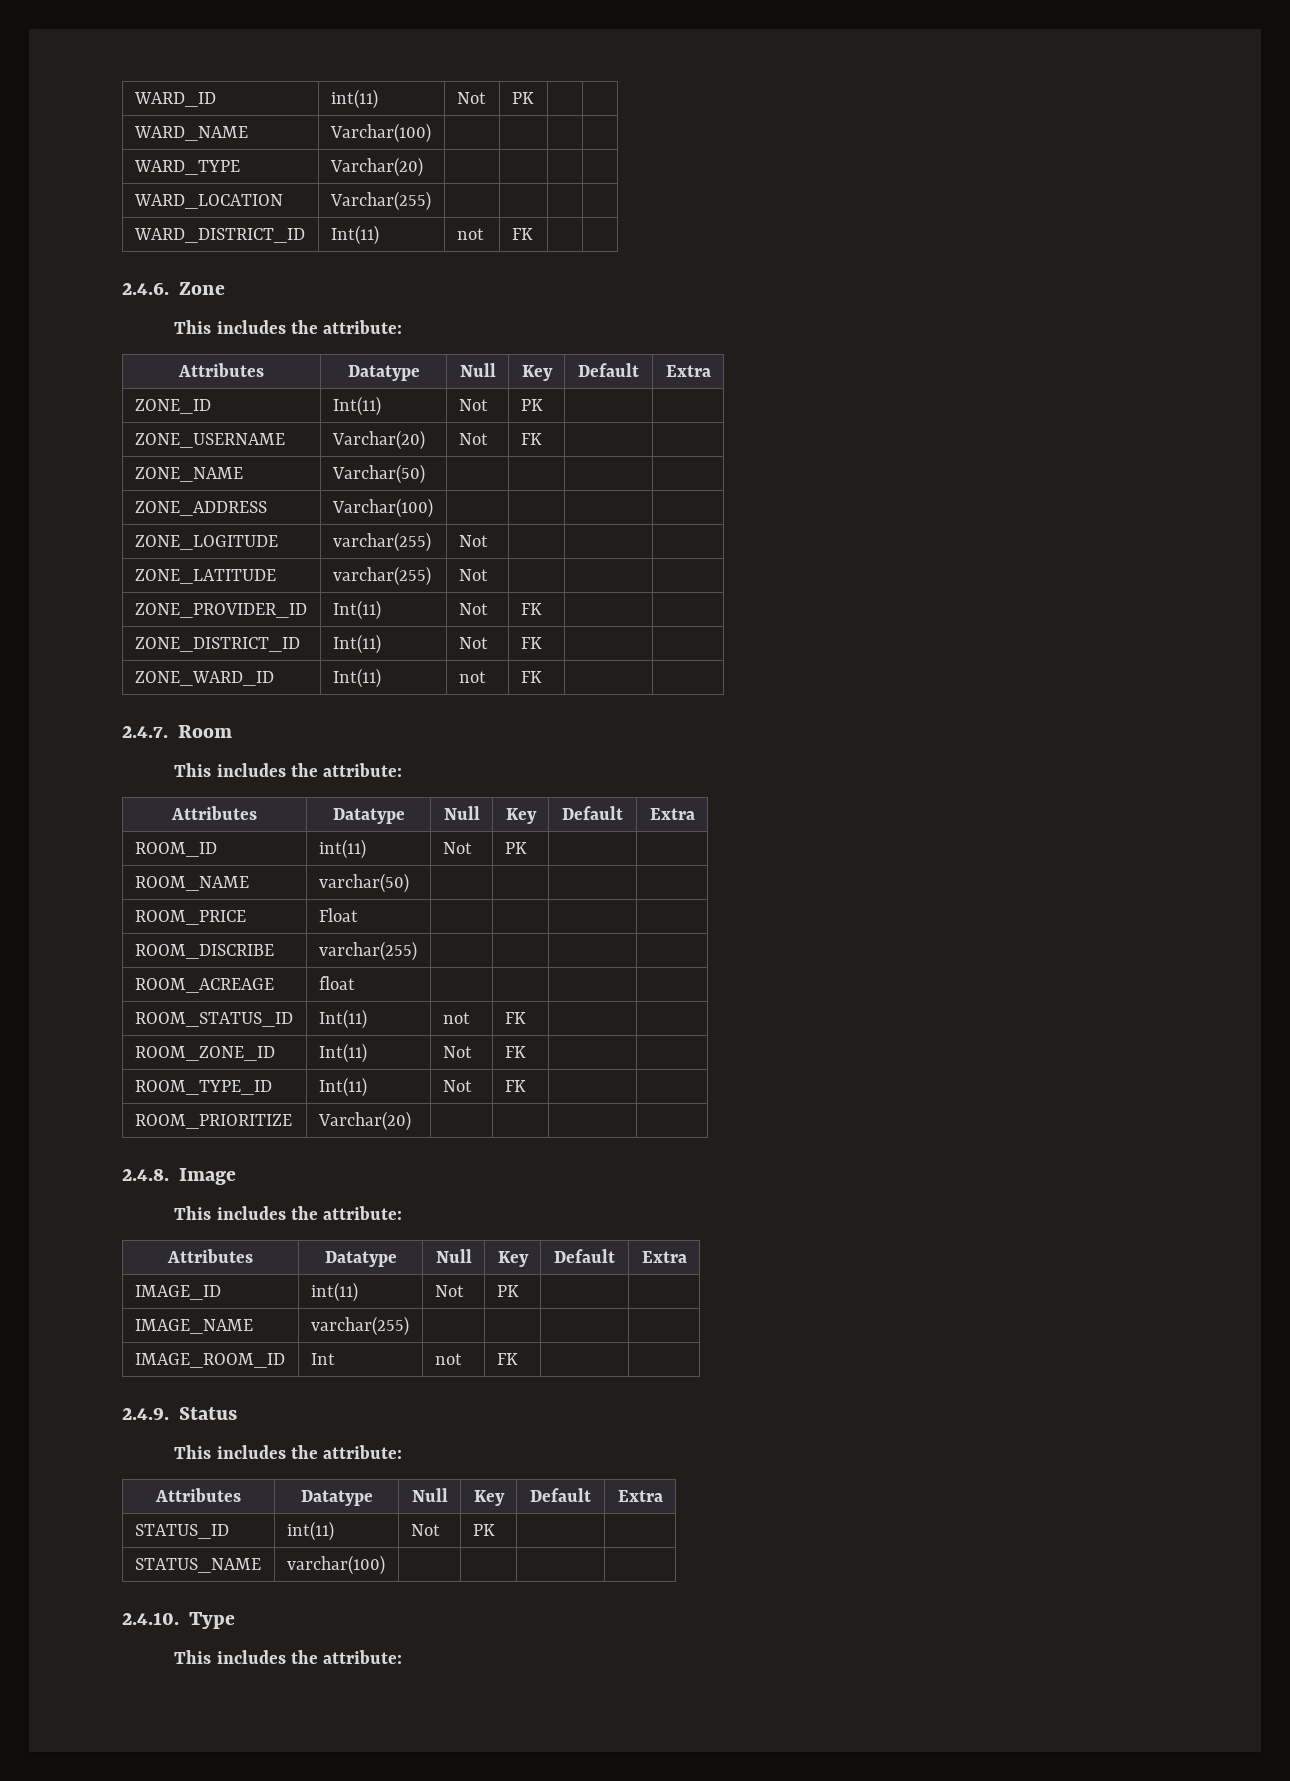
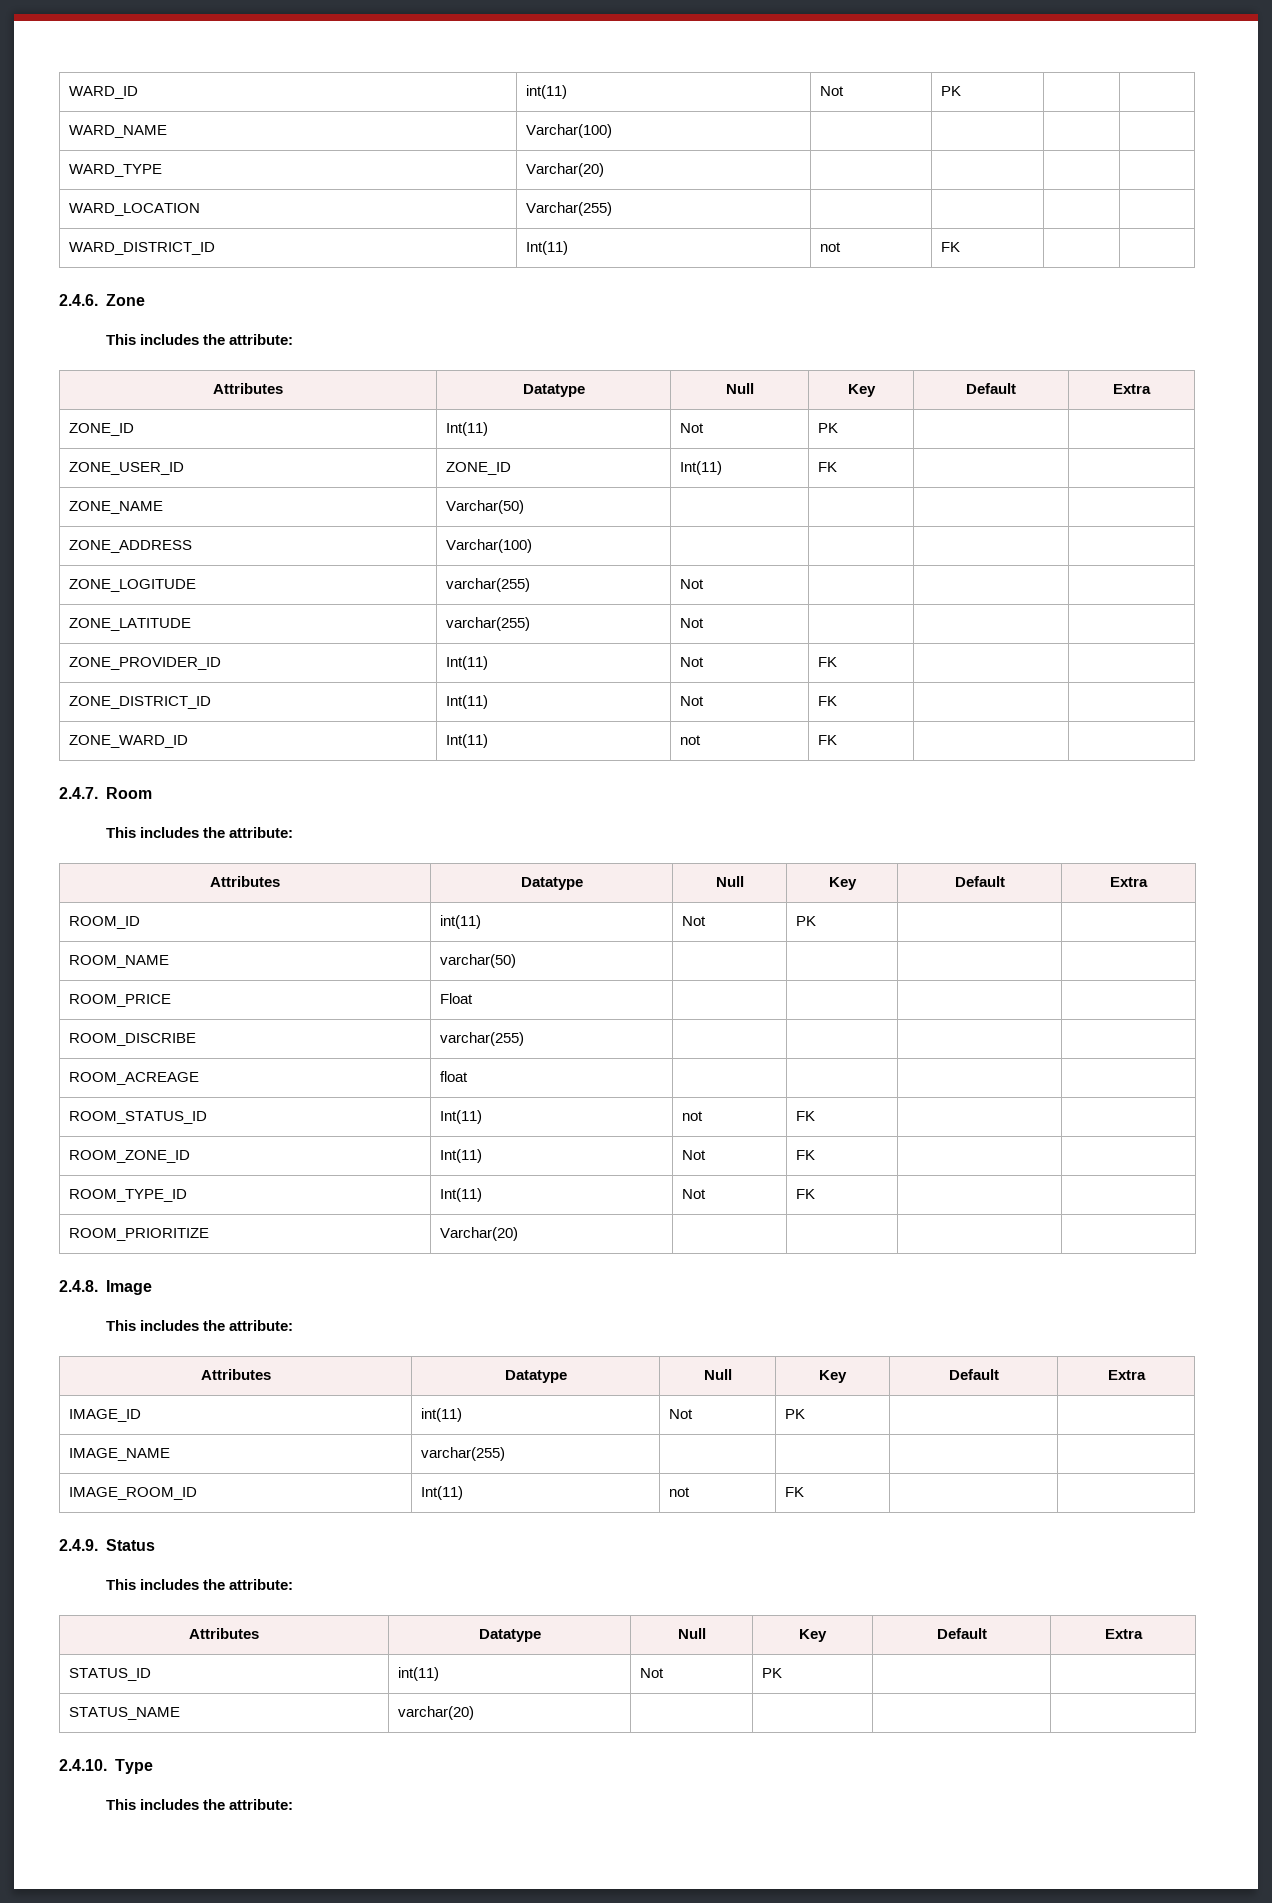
[134,433,285,448] [331,430,425,450] [458,433,488,445] ZONE_USERNAME | Varchar(20) | Not -> [69,462,185,475] [446,462,512,475] [680,461,723,475] ZONE_USER_ID | ZONE_ID | Int(11)
[310,1353,335,1365] Int -> [421,1486,464,1500] Int(11)
[286,1555,385,1575] varchar(100) -> [398,1706,475,1720] varchar(20)

